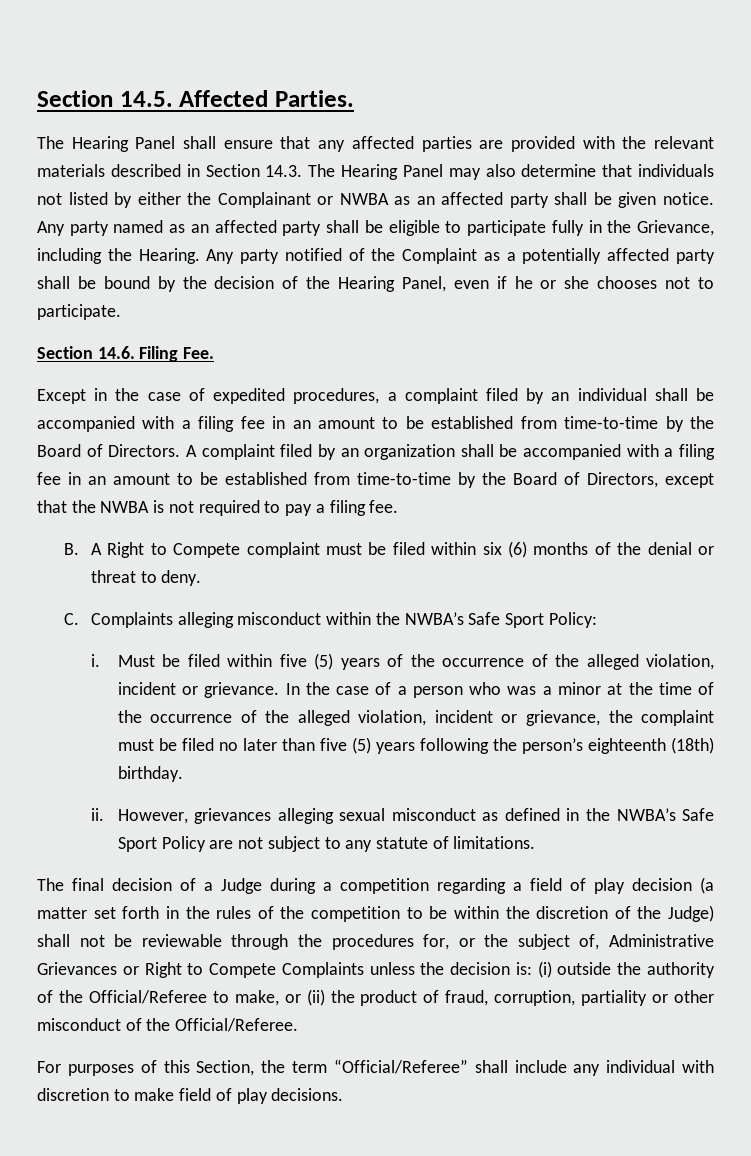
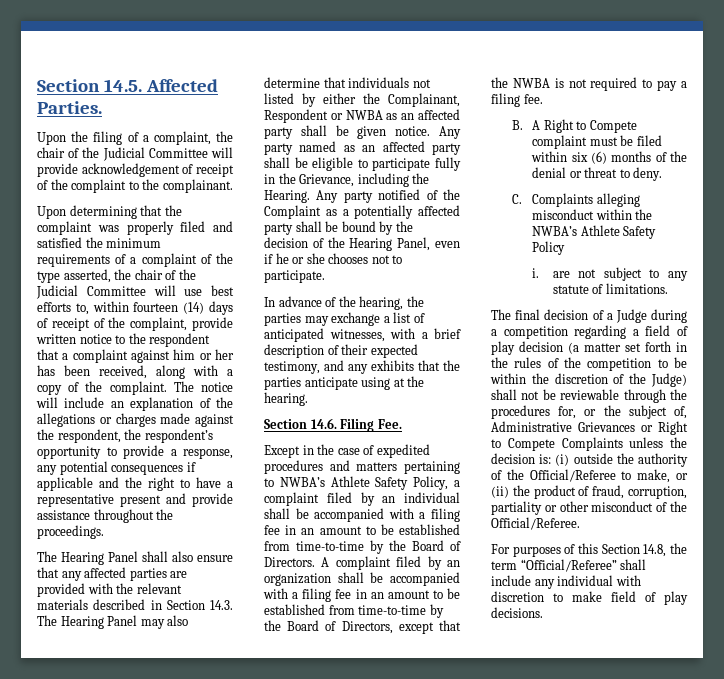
(354, 98) none -> [37,131,233,145] [37,147,233,161] [37,163,234,177] [37,179,233,193] [37,205,182,219] [37,221,233,235] [37,237,162,248] [37,253,233,267] [37,269,196,283] [36,285,234,299] [37,301,233,315] [37,317,233,331] [36,333,211,347] [37,349,235,363] [37,365,233,379] [37,381,233,395] [36,397,234,411] [37,413,234,427] [37,429,213,443] [37,445,233,459] [37,461,196,475] [37,477,233,491] [37,493,233,507] [37,509,174,523] [37,525,104,539] // Upon the filing of a complaint, the chair of the Judicial Committee will provide acknowledgement of receipt of the complaint to the complainant. // Upon determining that the complaint was properly filed and satisfied the minimum requirements of a complaint of the type asserted, the chair of the Judicial Committee will use best efforts to, within fourteen (14) days of receipt of the complaint, provide written notice to the respondent that a complaint against him or her has been received, along with a copy of the complaint. The notice will include an explanation of the allegations or charges made against the respondent, the respondent’s opportunity to provide a response, any potential consequences if applicable and the right to have a representative present and provide assistance throughout the proceedings.
(217, 142) none -> [172,551,193,562] also
[217,192,311,208] Complainant -> [388,93,460,107] [264,109,328,123] Complainant, Respondent
(121, 312) none -> [264,296,424,310] [264,312,425,326] [264,328,461,342] [264,344,418,358] [264,360,460,374] [264,376,425,390] [264,392,308,406] // In advance of the hearing, the parties may exchange a list of anticipated witnesses, with a brief description of their expected testimony, and any exhibits that the parties anticipate using at the hearing.
[293,388,380,404] procedures, -> [264,460,460,474] [264,476,449,490] procedures and matters pertaining to NWBA’s Athlete Safety Policy,
[468,612,597,628] [90,653,714,670] [117,682,715,698] [117,710,714,726] [117,737,714,754] [117,766,183,782] [90,808,714,824] [117,836,206,852] Safe Sport Policy: // i. Must be filed within five (5) years of the occurrence of the alleged violation, incident or grievance. In the case of a person who was a minor at the time of the occurrence of the alleged violation, incident or grievance, the complaint must be filed no later than five (5) years following the person’s eighteenth (18th) birthday. // ii. However, grievances alleging sexual misconduct as defined in the NWBA’s Safe Sport Policy -> [580,225,657,239] [532,241,566,255] [532,268,540,278] Athlete Safety Policy // i.
[196,1060,255,1076] Section, -> [601,544,667,557] Section 14.8,

